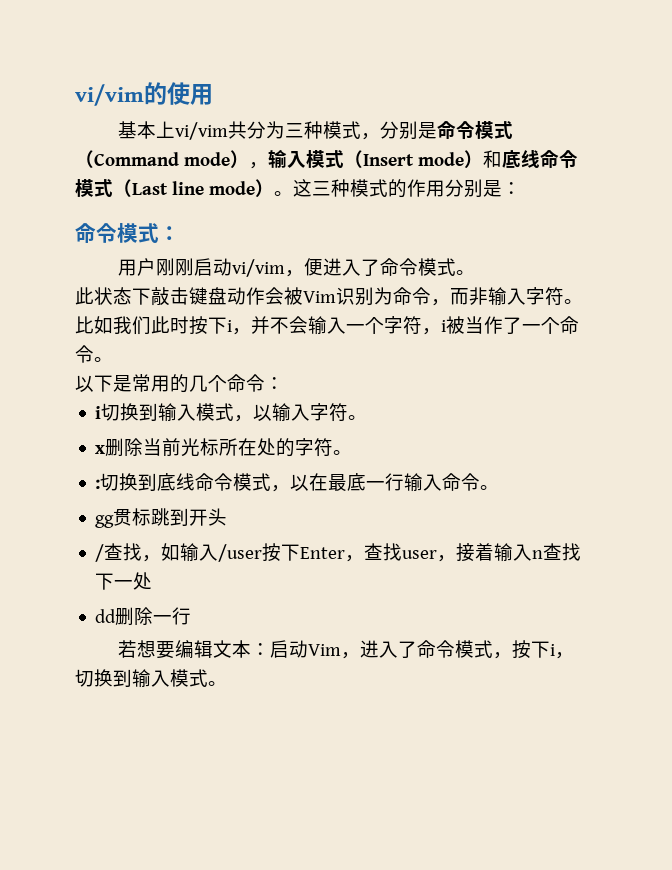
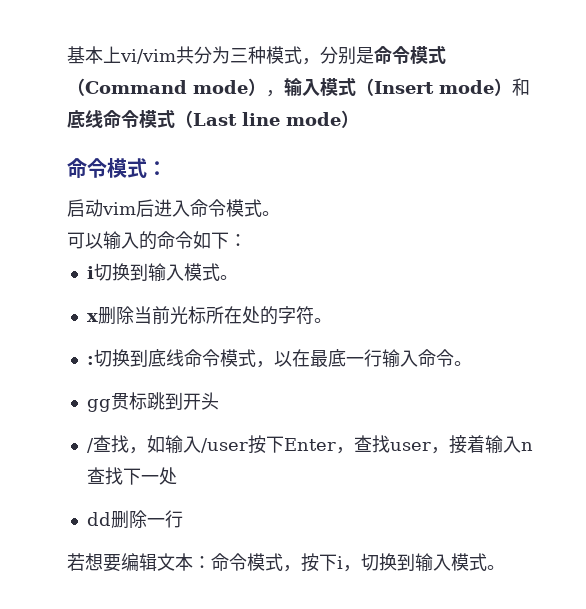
[75,82,213,106] vi/vim的使用 // -> (67, 55) none
[273,179,521,198] [75,223,180,243] [117,258,475,277] [75,287,583,306] [75,316,579,335] [75,345,113,363] [75,374,265,393] 。这三种模式的作用分别是： // 命令模式： // 用户刚刚启动vi/vim，便进入了命令模式。 // 此状态下敲击键盘动作会被Vim识别为命令，而非输入字符。比如我们此时按下i，并不会输入一个字符，i被当作了一个命令。 // 以下是常用的几个命令 -> [67,158,167,178] [67,199,280,217] [67,231,229,250] // 命令模式： // 启动vim后进入命令模式。 // 可以输入的命令如下
[234,403,349,422] ，以输入字符 -> (220, 272) none
[269,640,417,659] 启动Vim，进入了 -> (211, 562) none

